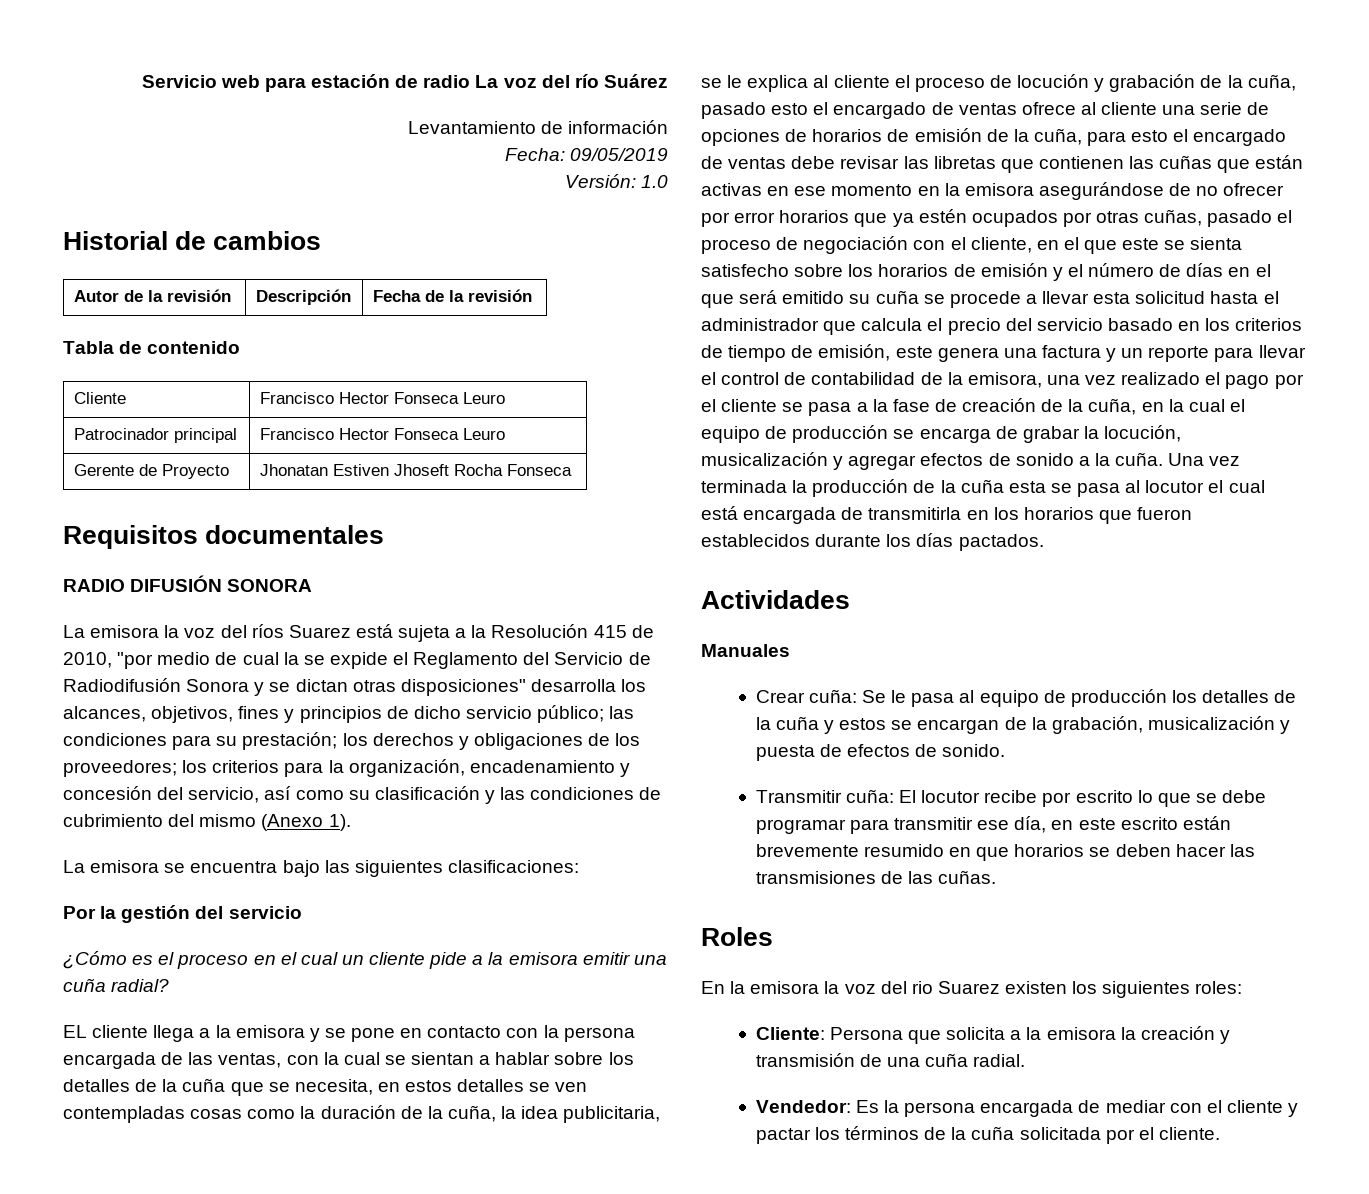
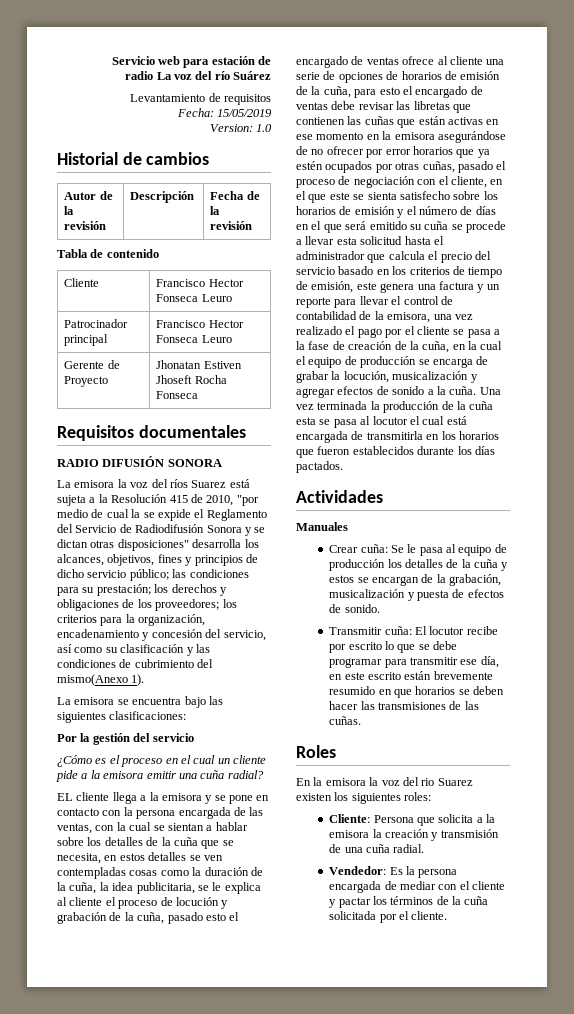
(419, 81) none -> (271, 60) //
[568,120,668,134] información -> [224,94,271,105] requisitos
[570,148,668,161] [564,174,636,188] 09/05/2019 // Versión: -> [217,109,272,117] [209,124,253,132] 15/05/2019 // Version:
[199,814,324,831] mismo (Anexo -> [57,674,128,686] mismo(Anexo

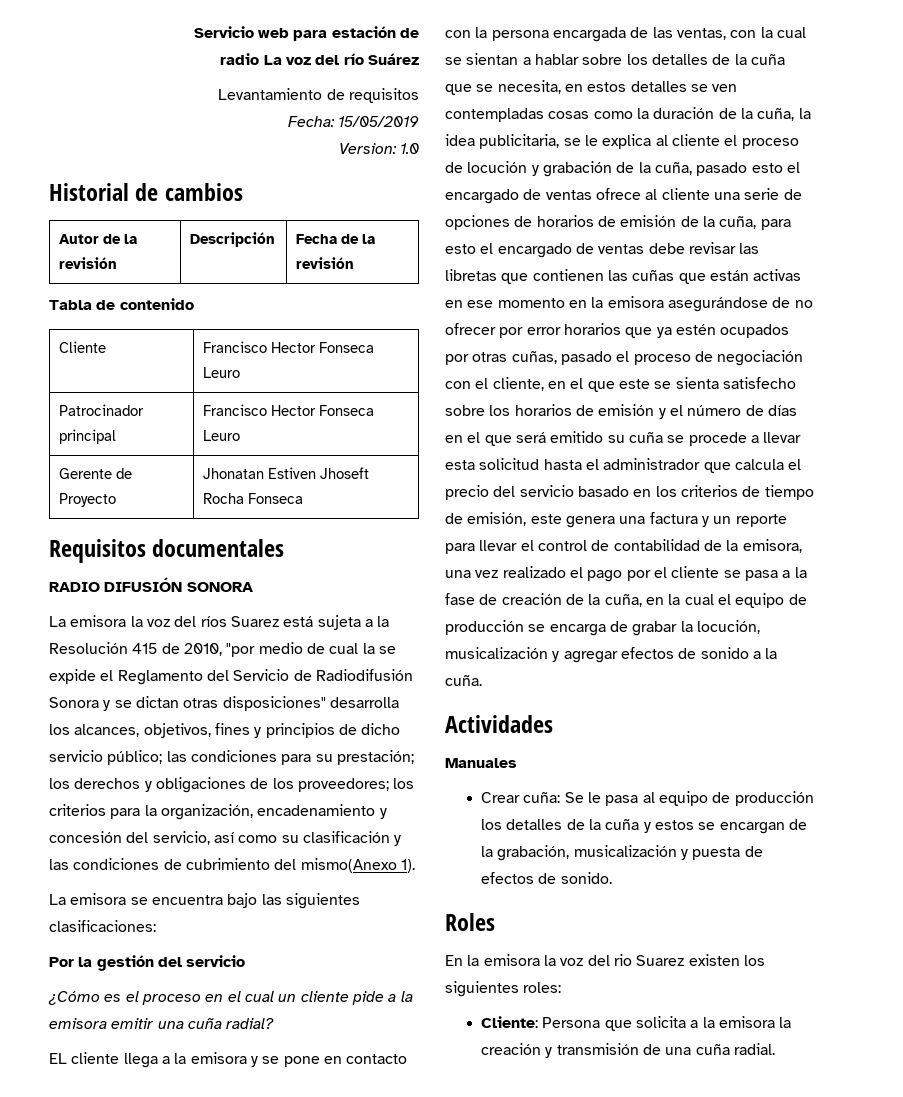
[479,387,501,395] [296,401,494,413] [296,416,467,428] [296,431,499,443] [296,446,495,458] [296,461,343,473] Una vez terminada la producción de la cuña esta se pasa al locutor el cual está encargada de transmitirla en los horarios que fueron establecidos durante los días pactados. -> (482, 680) none
[329,626,498,635] [329,641,458,653] [329,656,499,668] [329,671,493,680] [329,686,505,698] [329,701,479,710] [329,716,362,725] // Transmitir cuña: El locutor recibe por escrito lo que se debe programar para transmitir ese día, en este escrito están brevemente resumido en que horarios se deben hacer las transmisiones de las cuñas. -> (612, 878) none
[329,866,458,878] [329,881,506,893] [329,896,489,908] [329,911,448,923] // Vendedor: Es la persona encargada de mediar con el cliente y pactar los términos de la cuña solicitada por el cliente. -> (775, 1049) none

